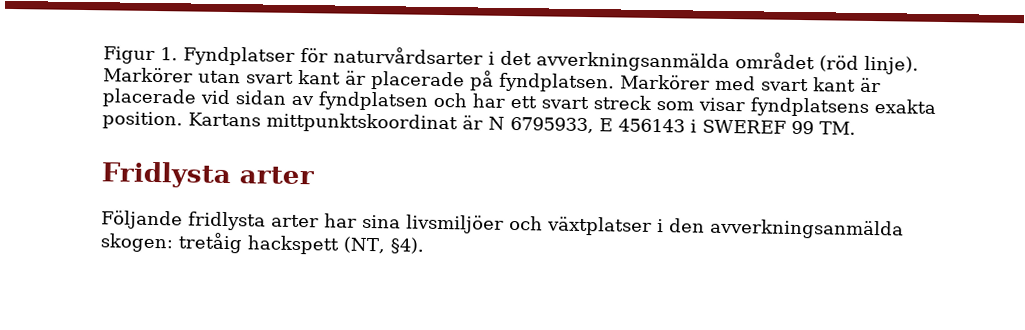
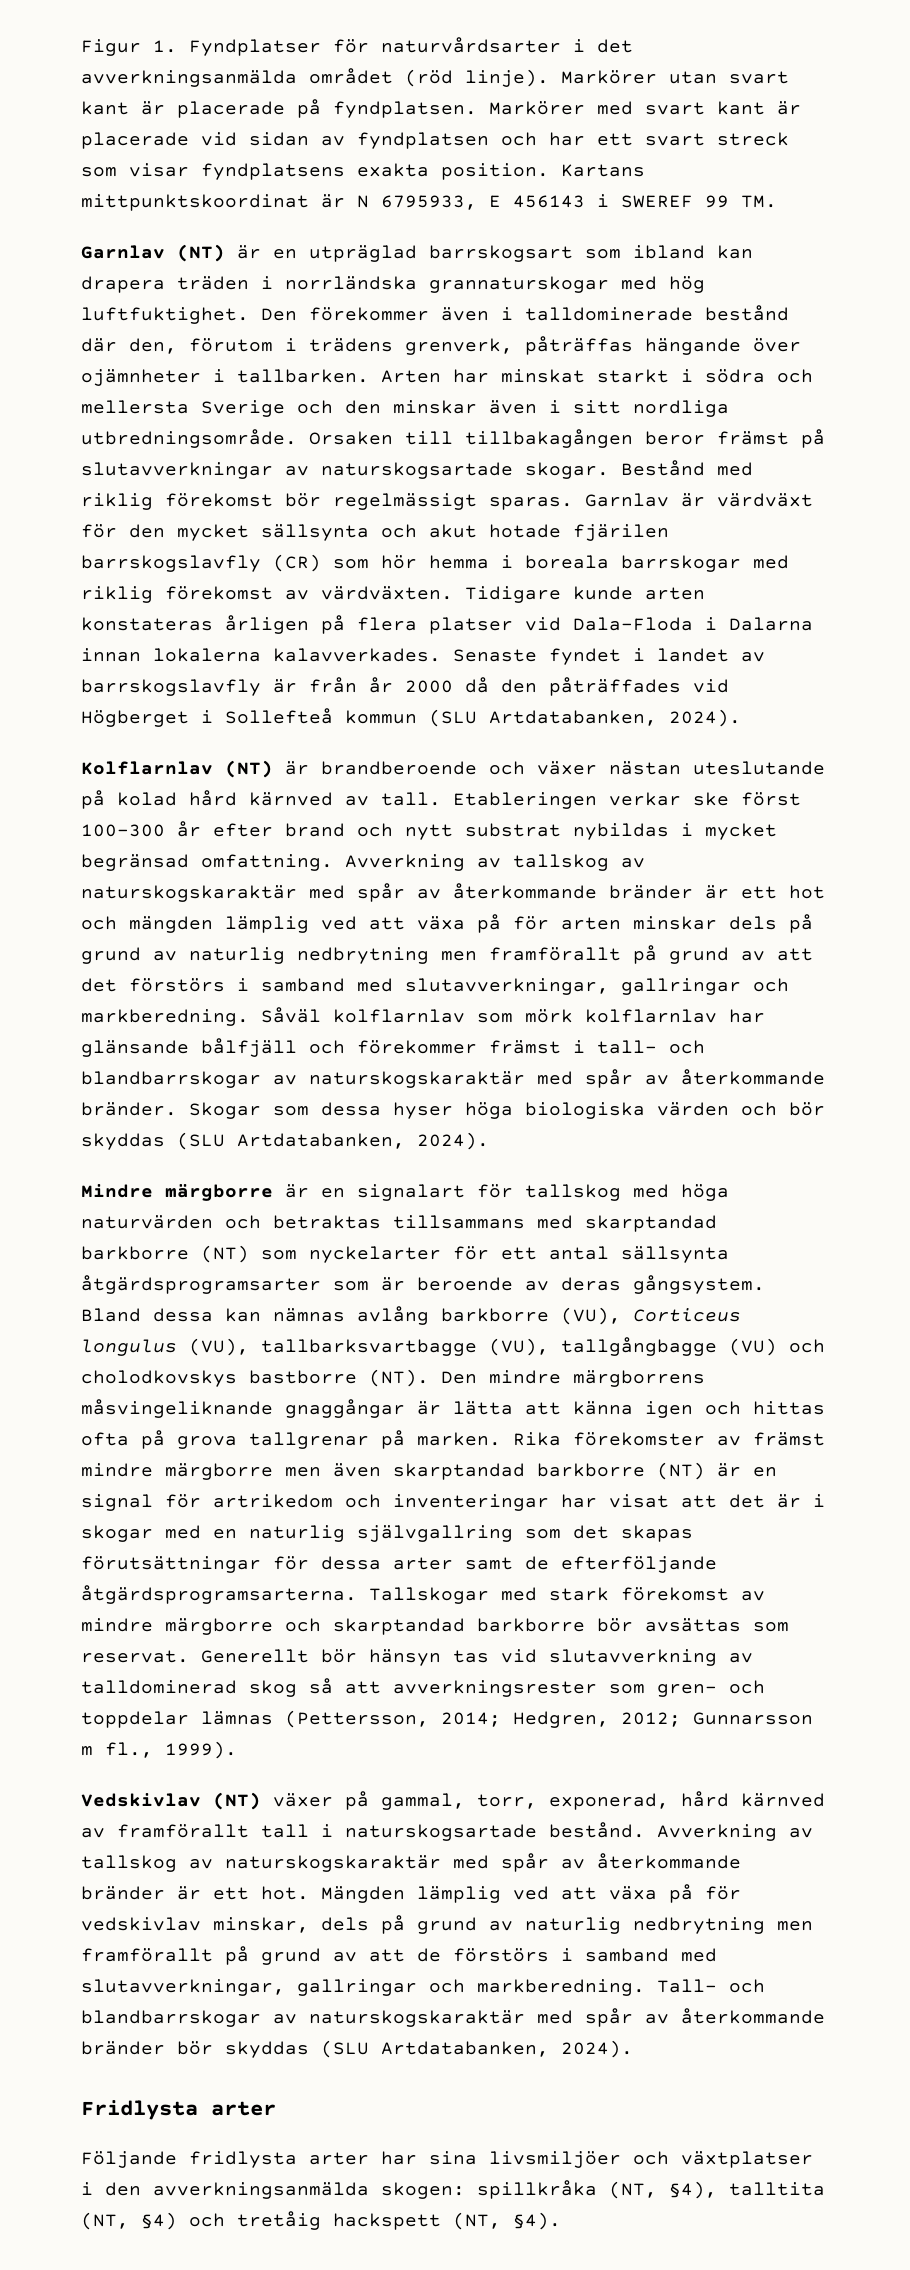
(856, 128) none -> [81,244,753,262] [81,276,705,293] [81,305,789,324] [81,336,801,355] [81,369,813,386] [81,400,729,417] [81,429,825,448] [81,460,753,479] [81,493,813,510] [81,524,669,541] [81,554,789,572] [81,586,705,603] [81,615,813,634] [81,648,765,665] [81,677,729,696] [81,708,741,727] [81,760,825,778] [81,790,801,809] [81,821,777,840] [81,854,645,871] [81,883,825,902] [81,914,813,933] [81,945,813,964] [81,978,789,995] [81,1007,765,1026] [81,1038,705,1057] [81,1069,825,1088] [81,1102,825,1119] [81,1132,489,1150] [81,1184,729,1201] [81,1215,717,1232] [81,1245,729,1263] [81,1275,765,1294] [81,1306,741,1325] [81,1337,825,1356] [81,1369,705,1387] [81,1399,825,1418] [81,1430,825,1449] [81,1462,777,1480] [81,1494,825,1511] [81,1525,693,1542] [81,1556,717,1573] [81,1585,765,1604] [81,1618,789,1635] [81,1649,753,1666] [81,1678,765,1697] [81,1710,813,1728] [81,1741,237,1759] [81,1791,825,1810] [81,1822,813,1841] [81,1853,741,1872] [81,1884,741,1903] [81,1915,813,1934] [81,1946,717,1965] [81,1979,765,1996] [81,2008,825,2027] [81,2040,633,2058] // Garnlav (NT) är en utpräglad barrskogsart som ibland kan drapera träden i norrländska grannaturskogar med hög luftfuktighet. Den förekommer även i talldominerade bestånd där den, förutom i trädens grenverk, påträffas hängande över ojämnheter i tallbarken. Arten har minskat starkt i södra och mellersta Sverige och den minskar även i sitt nordliga utbredningsområde. Orsaken till tillbakagången beror främst på slutavverkningar av naturskogsartade skogar. Bestånd med riklig förekomst bör regelmässigt sparas. Garnlav är värdväxt för den mycket sällsynta och akut hotade fjärilen barrskogslavfly (CR) som hör hemma i boreala barrskogar med riklig förekomst av värdväxten. Tidigare kunde arten konstateras årligen på flera platser vid Dala-Floda i Dalarna innan lokalerna kalavverkades. Senaste fyndet i landet av barrskogslavfly är från år 2000 då den påträffades vid Högberget i Sollefteå kommun (SLU Artdatabanken, 2024). // Kolflarnlav (NT) är brandberoende och växer nästan uteslutande på kolad hård kärnved av tall. Etableringen verkar ske först 100–300 år efter brand och nytt substrat nybildas i mycket begränsad omfattning. Avverkning av tallskog av naturskogskaraktär med spår av återkommande bränder är ett hot och mängden lämplig ved att växa på för arten minskar dels på grund av naturlig nedbrytning men framförallt på grund av att det förstörs i samband med slutavverkningar, gallringar och markberedning. Såväl kolflarnlav som mörk kolflarnlav har glänsande bålfjäll och förekommer främst i tall- och blandbarrskogar av naturskogskaraktär med spår av återkommande bränder. Skogar som dessa hyser höga biologiska värden och bör skyddas (SLU Artdatabanken, 2024). // Mindre märgborre är en signalart för tallskog med höga naturvärden och betraktas tillsammans med skarptandad barkborre (NT) som nyckelarter för ett antal sällsynta åtgärdsprogramsarter som är beroende av deras gångsystem. Bland dessa kan nämnas avlång barkborre (VU), Corticeus longulus (VU), tallbarksvartbagge (VU), tallgångbagge (VU) och cholodkovskys bastborre (NT). Den mindre märgborrens måsvingeliknande gnaggångar är lätta att känna igen och hittas ofta på grova tallgrenar på marken. Rika förekomster av främst mindre märgborre men även skarptandad barkborre (NT) är en signal för artrikedom och inventeringar har visat att det är i skogar med en naturlig självgallring som det skapas förutsättningar för dessa arter samt de efterföljande åtgärdsprogramsarterna. Tallskogar med stark förekomst av mindre märgborre och skarptandad barkborre bör avsättas som reservat. Generellt bör hänsyn tas vid slutavverkning av talldominerad skog så att avverkningsrester som gren- och toppdelar lämnas (Pettersson, 2014; Hedgren, 2012; Gunnarsson m fl., 1999). // Vedskivlav (NT) växer på gammal, torr, exponerad, hård kärnved av framförallt tall i naturskogsartade bestånd. Avverkning av tallskog av naturskogskaraktär med spår av återkommande bränder är ett hot. Mängden lämplig ved att växa på för vedskivlav minskar, dels på grund av naturlig nedbrytning men framförallt på grund av att de förstörs i samband med slutavverkningar, gallringar och markberedning. Tall- och blandbarrskogar av naturskogskaraktär med spår av återkommande bränder bör skyddas (SLU Artdatabanken, 2024).
(173, 243) none -> [477,2180,825,2199] [81,2212,225,2230] spillkråka (NT, §4), talltita (NT, §4) och

